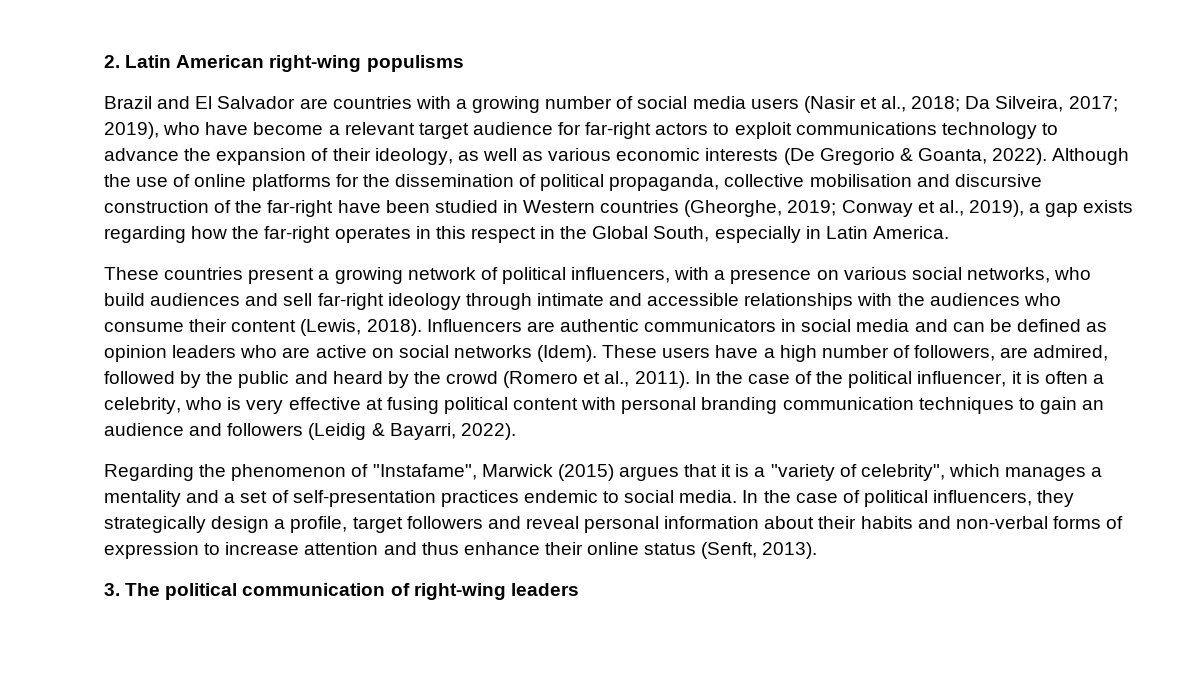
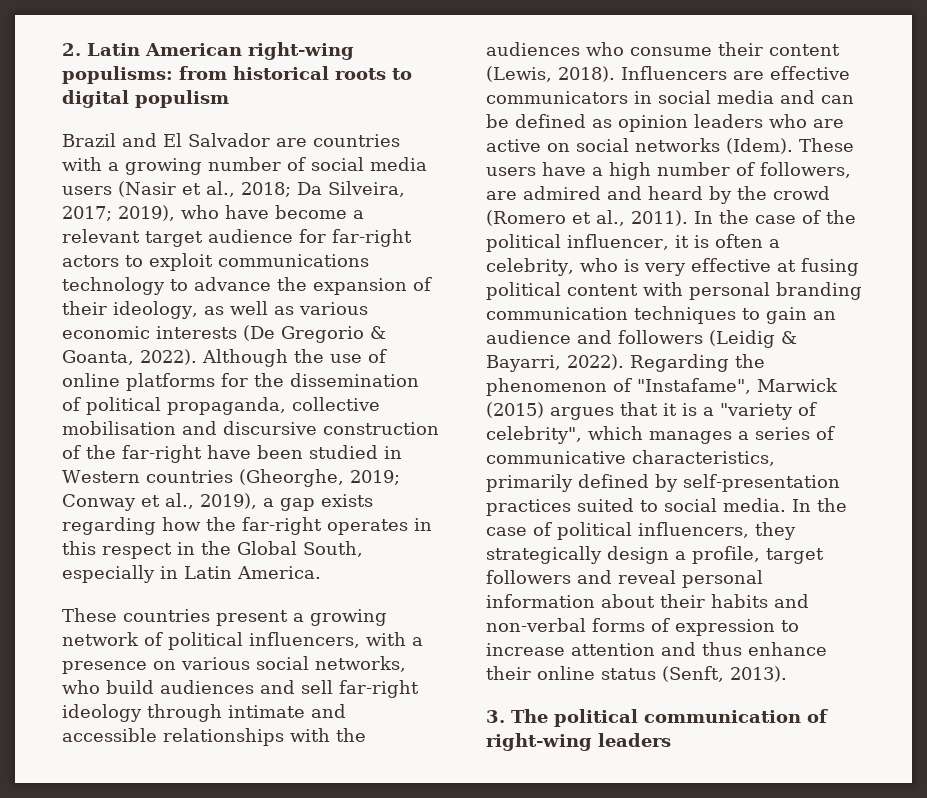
[366,55,464,72] populisms -> [62,66,412,84] [62,90,229,108] populisms: from historical roots to digital populism
[559,319,639,332] authentic -> [770,66,850,80] effective
[1033,345,1109,361] [104,371,290,388] admired, followed by the public -> [523,186,601,200] admired
(516, 431) // -> (624, 362) none
[104,490,289,507] mentality and a set of -> [755,426,835,440] [486,450,775,466] [486,474,678,492] series of communicative characteristics, primarily defined by
[523,490,598,503] endemic -> [577,498,634,512] suited

